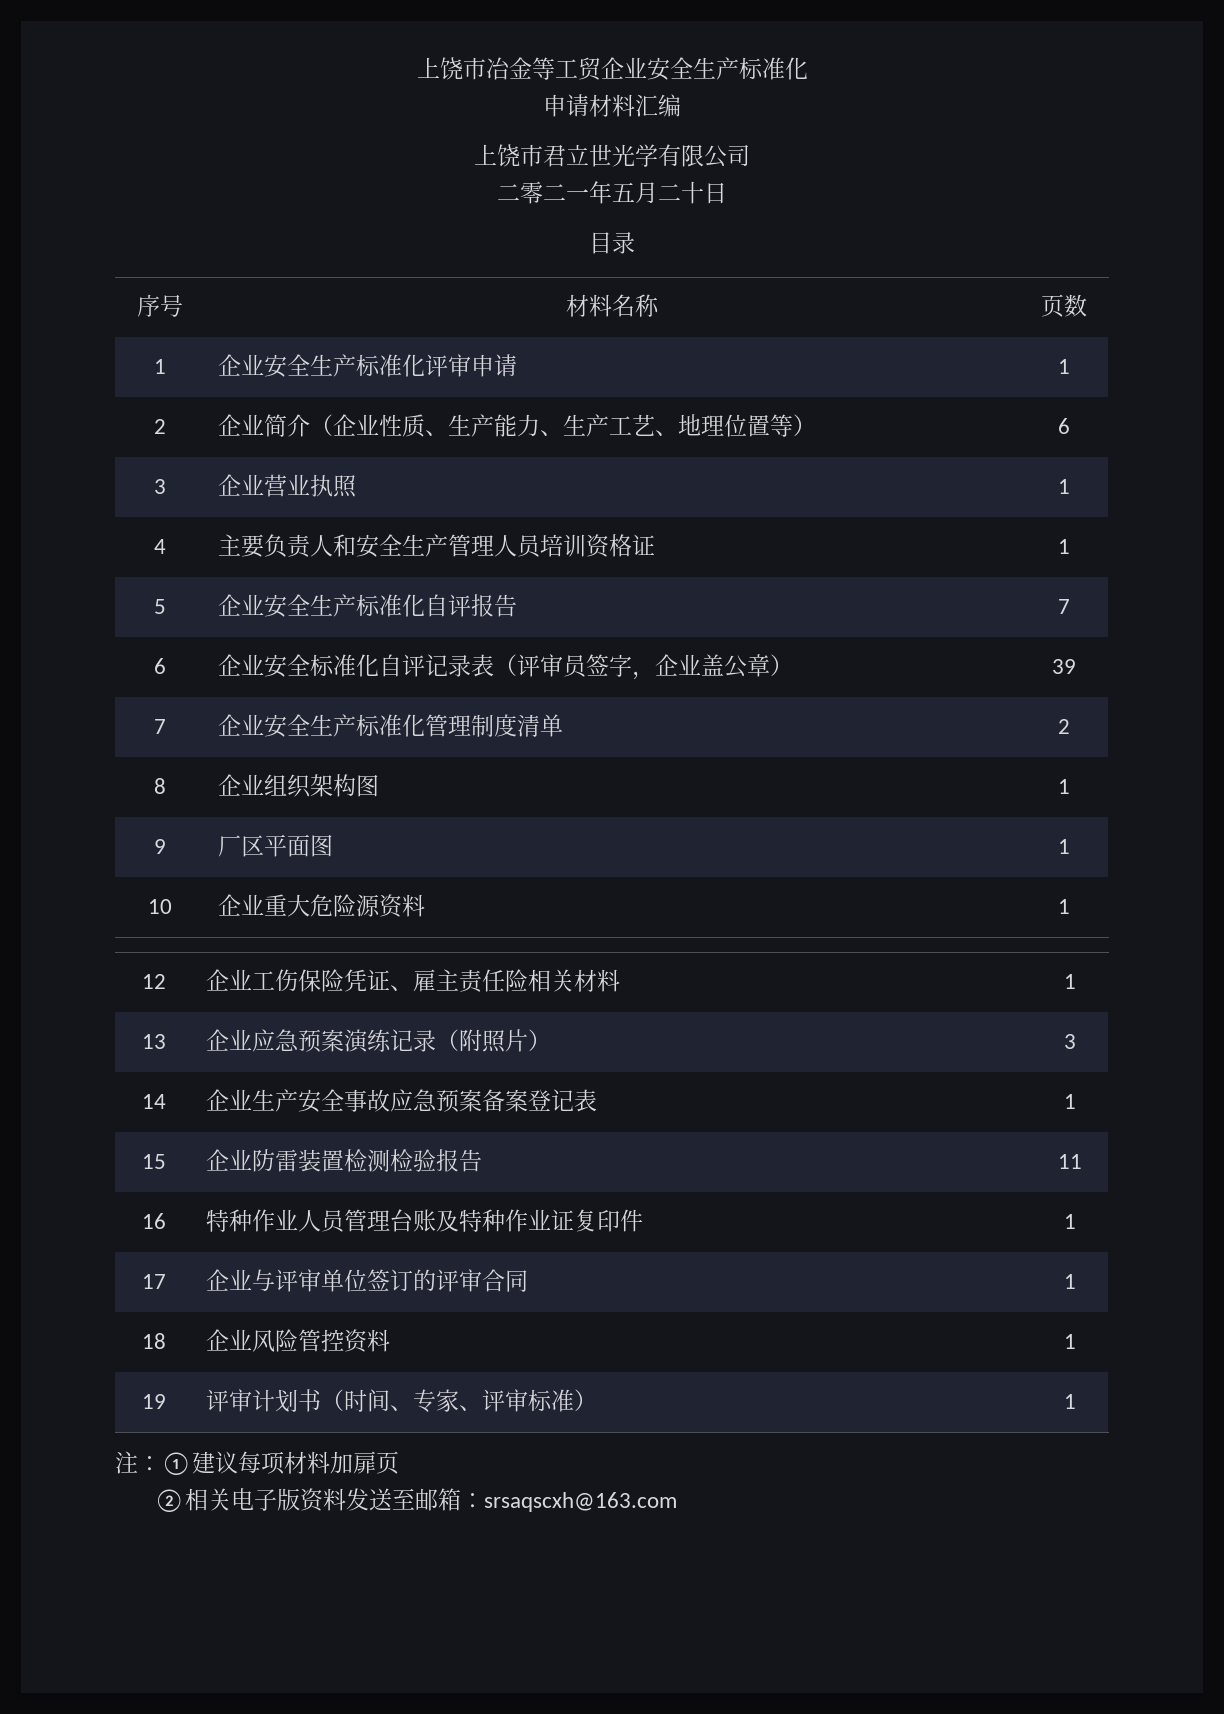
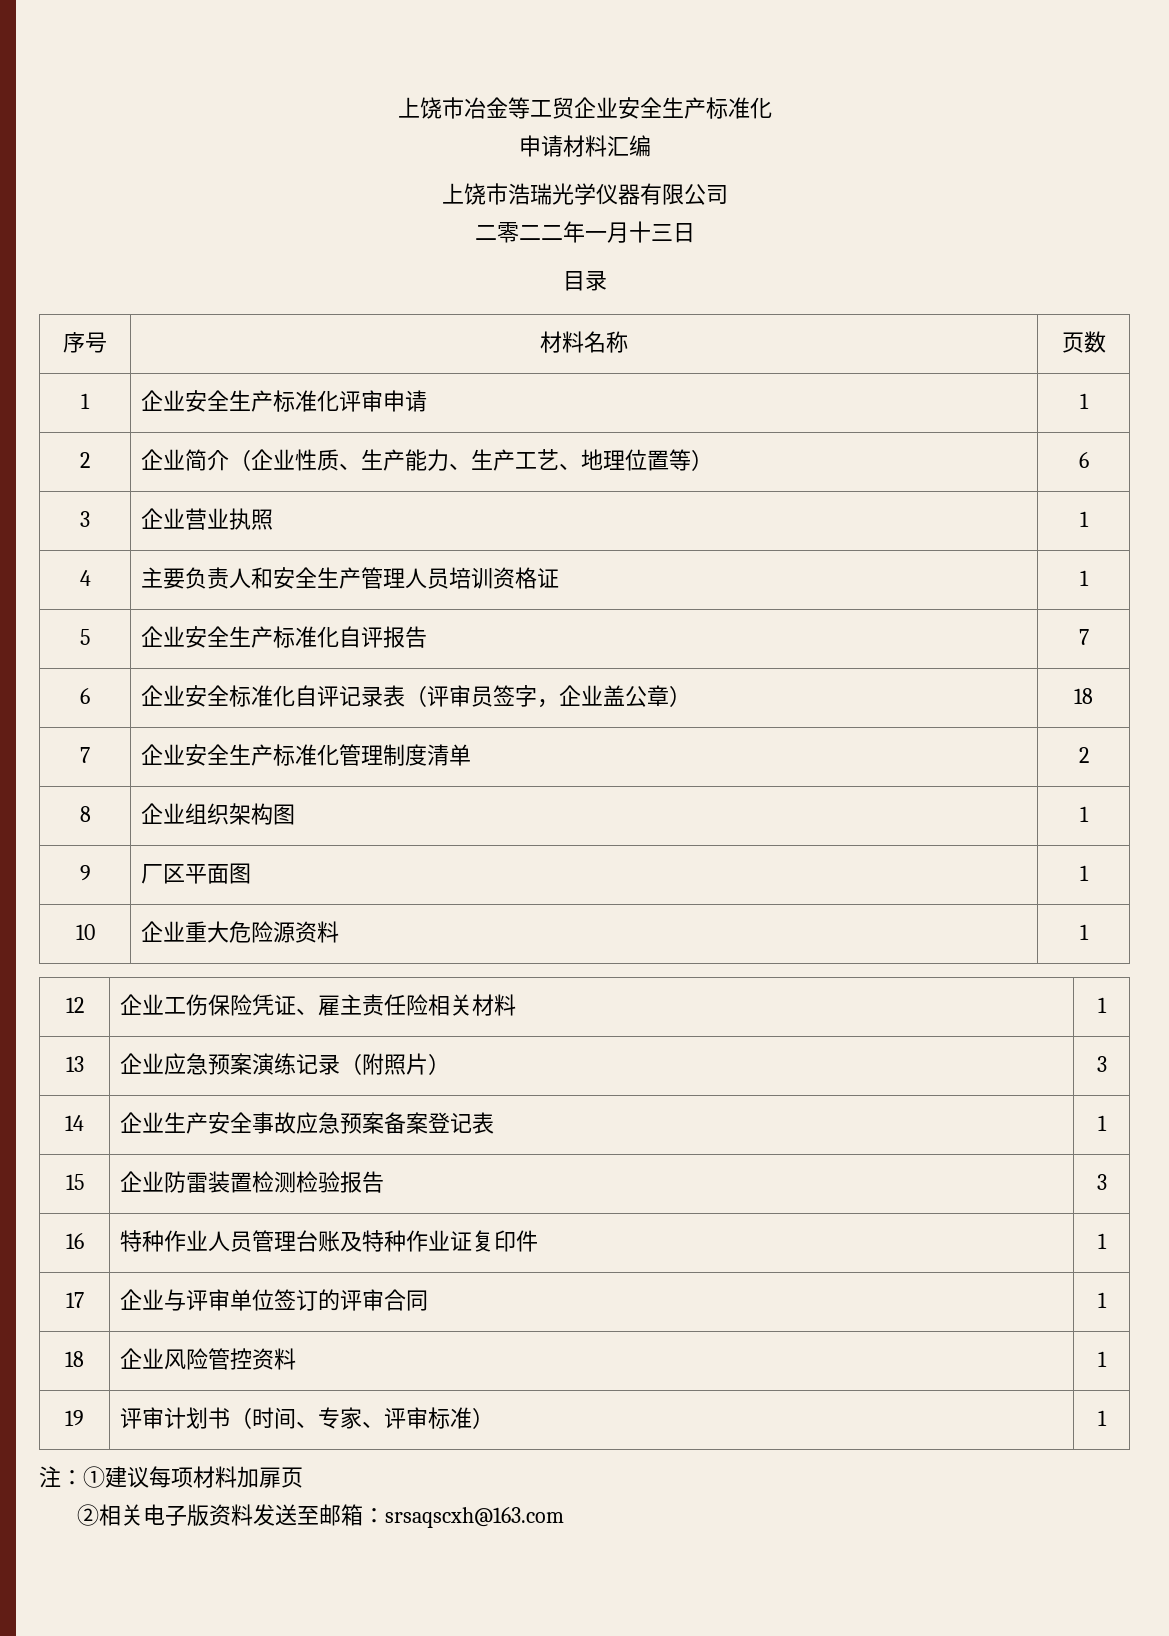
[543,144,658,167] 君立世光学 -> [507,183,640,205] 浩瑞光学仪器
[566,181,704,204] 一年五月二十 -> [540,221,673,243] 二年一月十三
[1052,659,1076,674] 39 -> [1074,688,1093,704] 18
[1058,1154,1082,1169] 11 -> [1096,1174,1107,1190] 3

